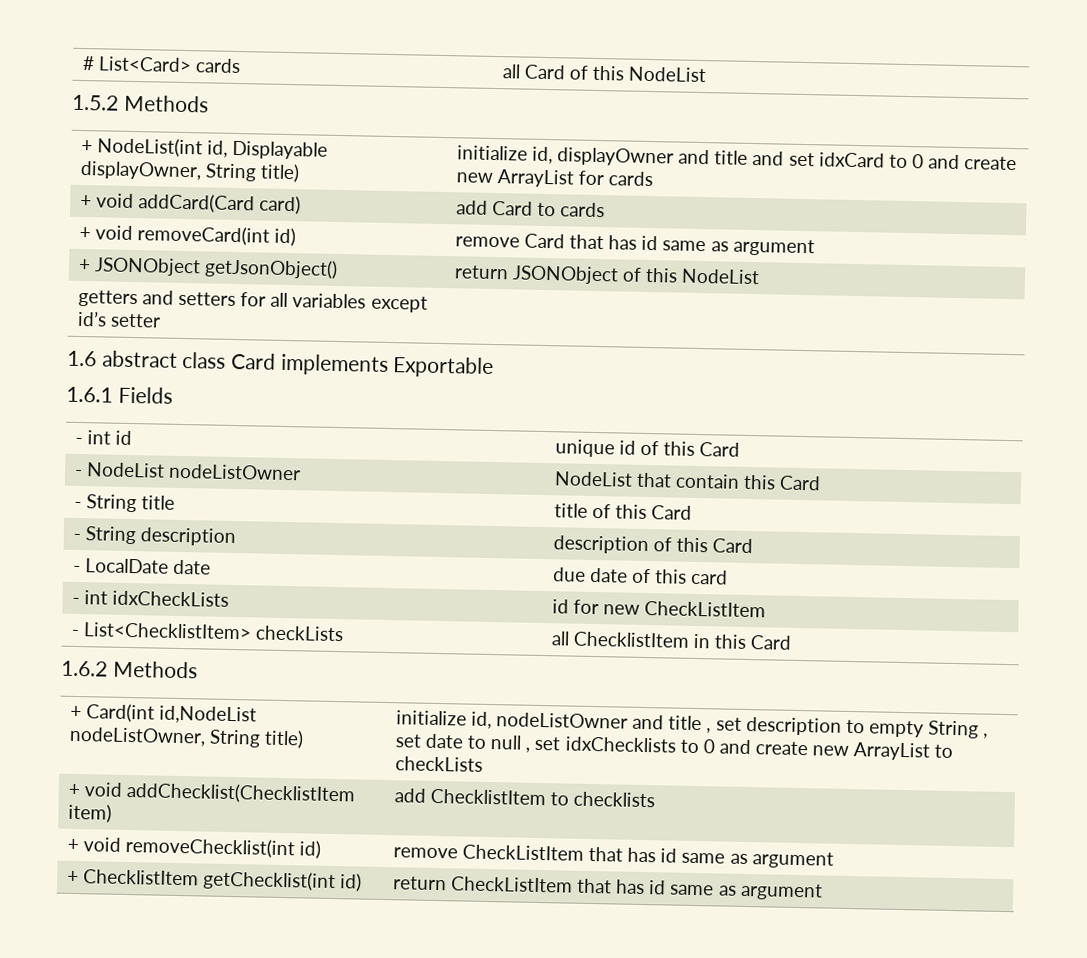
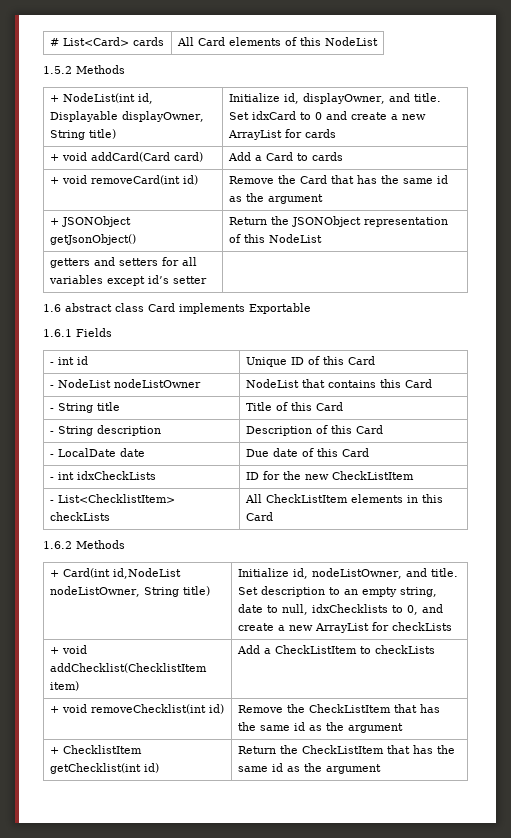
[501,64,566,80] all Card -> [176,37,281,46] All Card elements
[456,145,815,167] initialize id, displayOwner and title and set -> [228,93,441,104] [228,112,249,120] Initialize id, displayOwner, and title. Set
(1018, 163) none -> [390,114,398,120] a
[455,200,488,215] add -> [227,152,262,161] Add a
[454,236,520,248] remove -> [228,175,296,184] Remove the
[641,235,729,252] id same as -> [380,175,448,184] [228,193,264,202] the same id as the
[453,265,619,285] return JSONObject -> [228,216,448,227] Return the JSONObject representation
[554,439,636,458] unique id -> [245,357,304,367] Unique ID
[675,473,741,489] contain -> [327,380,376,388] contains
[553,503,588,518] title -> [245,402,272,411] Title
[552,535,649,555] description -> [245,426,312,436] Description
[552,567,586,582] due -> [245,449,269,457] Due
[690,569,729,585] card -> [341,448,369,457] Card
[551,599,599,615] id for -> [245,471,301,480] ID for the
[550,631,690,648] all ChecklistItem -> [244,494,403,503] All CheckListItem elements
[395,710,989,739] [394,733,561,753] initialize id, nodeListOwner and title , set description to empty String , set date to null , set -> [237,568,458,579] [237,586,437,597] [237,604,308,615] Initialize id, nodeListOwner, and title. Set description to an empty string, date to null,
[702,739,954,761] 0 and create new ArrayList to -> [406,604,443,615] [237,622,389,633] 0, and create a new ArrayList for
[393,788,656,808] add ChecklistItem to checklists -> [236,645,435,654] Add a CheckListItem to checkLists
[392,844,748,865] remove CheckListItem that has id same as -> [237,704,440,713] [237,722,344,731] Remove the CheckListItem that has the same id as the
[392,876,737,896] return CheckListItem that has id same as -> [237,745,455,754] [237,763,322,772] Return the CheckListItem that has the same id as the

